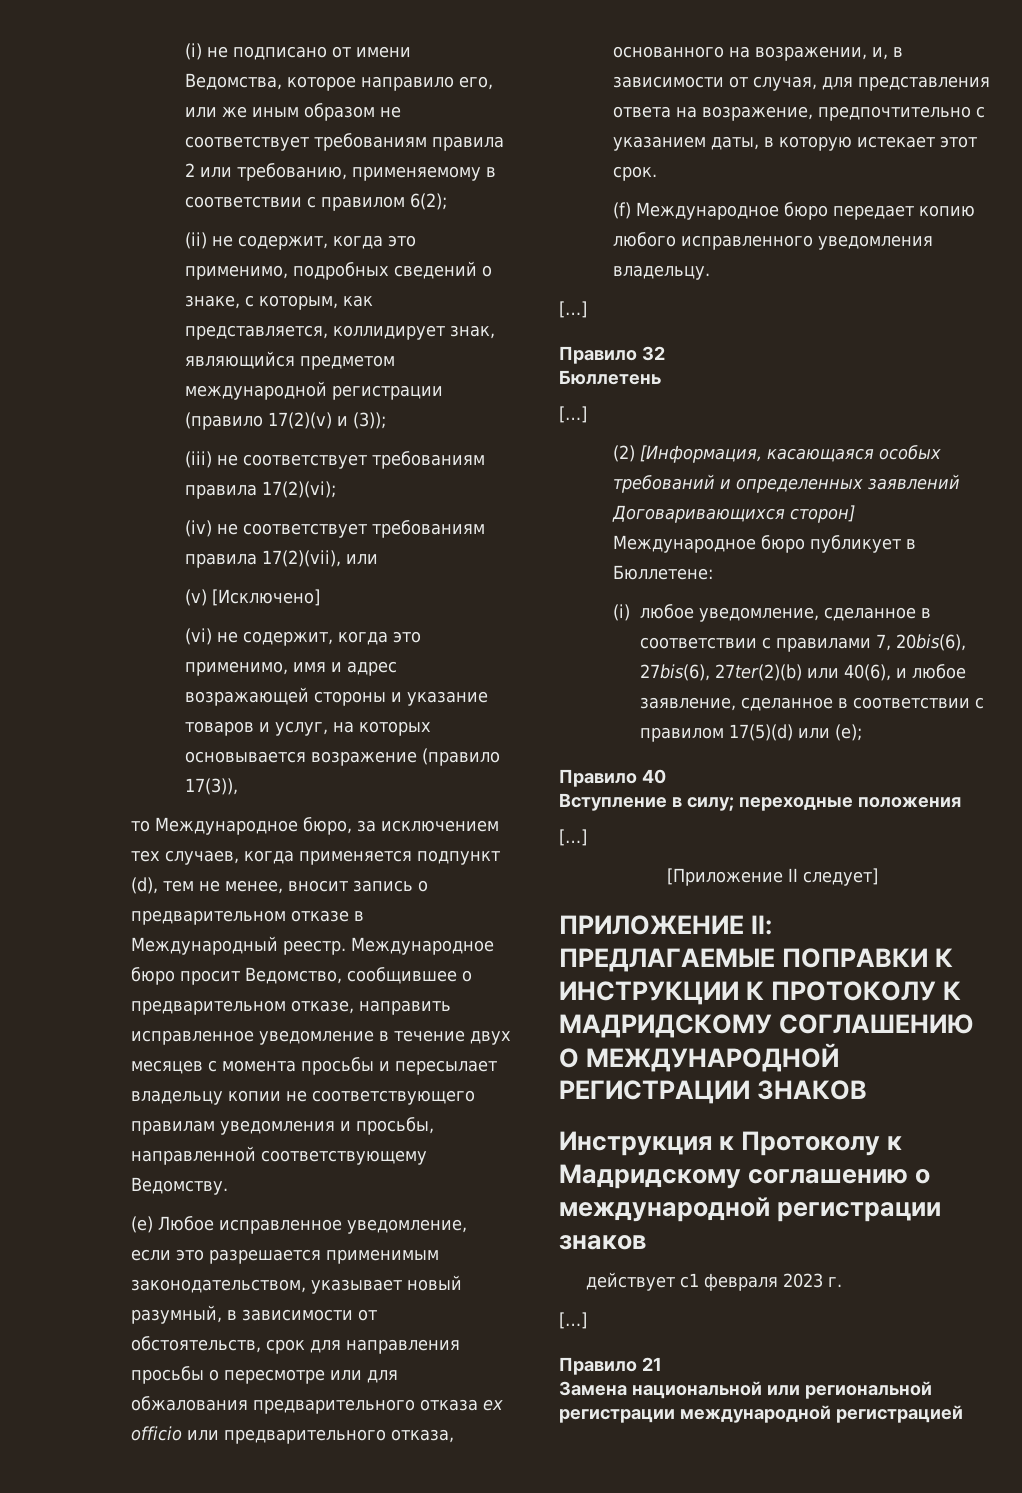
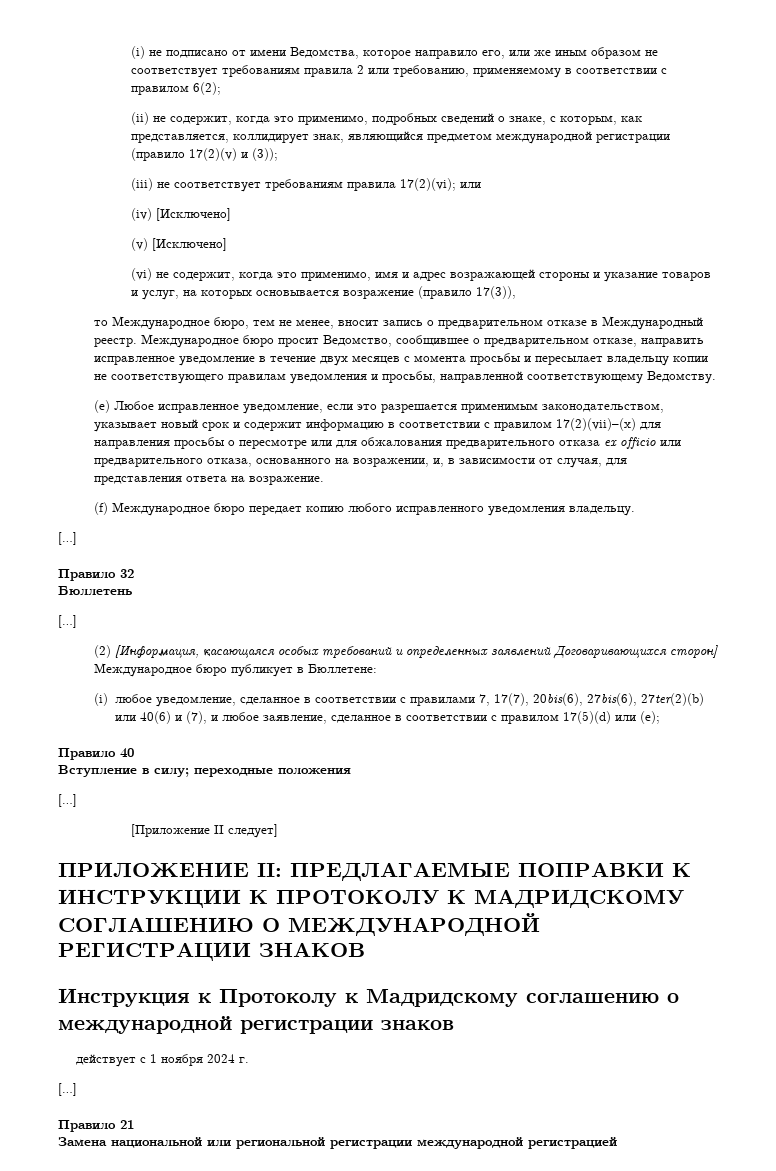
(337, 489) none -> [459,182,481,188] или
[217,520,486,538] [185,550,379,568] не соответствует требованиям правила 17(2)(vii), или -> [155,208,231,221] [Исключено]
[357,820,500,832] [131,850,501,865] [131,877,159,894] за исключением тех случаев, когда применяется подпункт (d), -> (250, 323) none
[131,1305,378,1324] [131,1336,306,1354] разумный, в зависимости от обстоятельств, срок -> [202,418,637,431] срок и содержит информацию в соответствии с правилом 17(2)(vii)–(x)
[702,106,986,121] [613,136,978,151] [613,166,658,181] возражение, предпочтительно с указанием даты, в которую истекает этот срок. -> [249,476,325,485] возражение.
(892, 642) none -> [493,693,529,706] 17(7),
[844,664,892,681] 40(6), -> [139,711,207,724] 40(6) и (7),
[680,1273,824,1291] с1 февраля 2023 -> [140,1054,236,1066] с 1 ноября 2024

